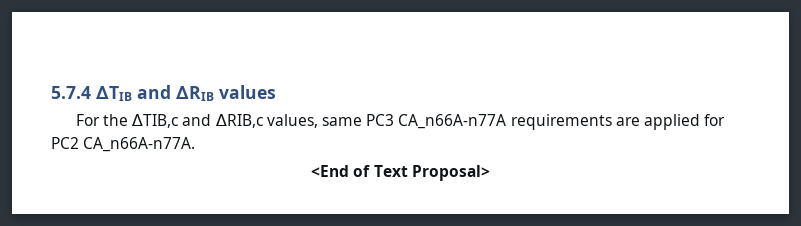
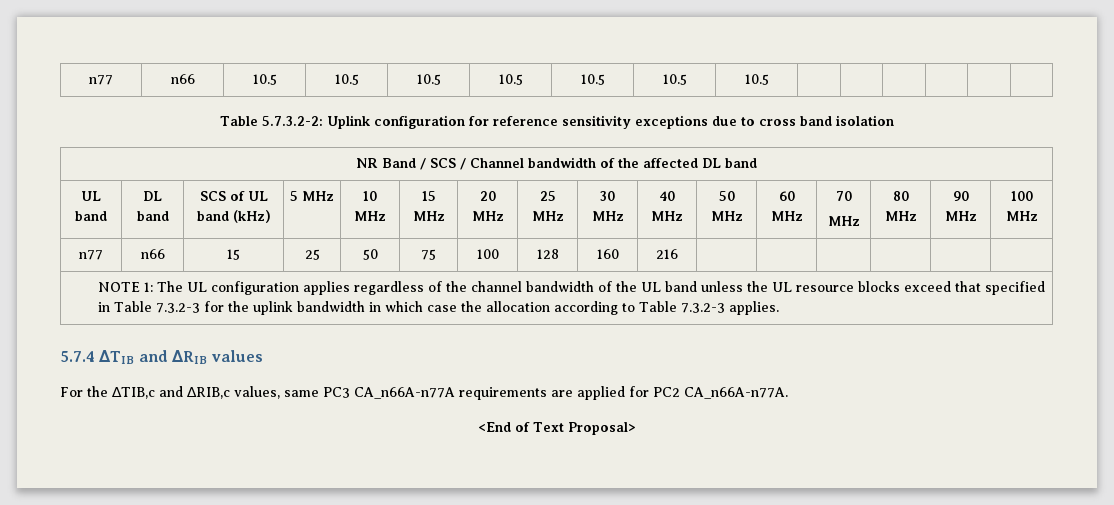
(51, 92) none -> [89,75,113,85] [170,74,195,84] [252,74,277,85] [334,74,359,85] [416,74,441,85] [498,74,523,85] [580,74,605,85] [662,74,687,85] [744,74,769,85] [220,115,894,129] [356,157,758,170] [81,191,101,201] [75,211,107,221] [143,191,162,201] [136,211,169,221] [199,191,268,201] [196,210,271,223] [290,191,334,201] [363,191,377,201] [354,211,386,221] [421,191,436,201] [412,211,445,221] [479,191,496,201] [471,211,504,221] [539,191,556,201] [531,211,564,221] [600,191,615,201] [591,211,624,221] [659,191,675,201] [651,211,683,221] [718,191,735,201] [710,211,743,221] [778,191,795,201] [770,211,803,221] [835,191,852,201] [827,216,860,226] [892,191,909,201] [884,211,917,221] [952,191,969,201] [944,211,977,221] [1010,191,1033,201] [1005,211,1038,221] [79,250,103,260] [140,249,165,259] [227,249,240,260] [304,249,320,260] [362,249,378,260] [421,249,436,260] [476,249,499,259] [536,249,559,259] [596,249,619,259] [656,249,678,259] [97,281,1045,295] [97,301,779,315] n77 | n66 | 10.5 | 10.5 | 10.5 | 10.5 | 10.5 | 10.5 | 10.5 | | | | | | // Table 5.7.3.2-2: Uplink configuration for reference sensitivity exceptions due to cross band isolation // NR Band / SCS / Channel bandwidth of the affected DL band // UL band | DL band | SCS of UL band (kHz) | 5 MHz | 10 MHz | 15 MHz | 20 MHz | 25 MHz | 30 MHz | 40 MHz | 50 MHz | 60 MHz | 70 // MHz | 80 MHz | 90 MHz | 100 MHz // n77 | n66 | 15 | 25 | 50 | 75 | 100 | 128 | 160 | 216 | | | | | | // NOTE 1: The UL configuration applies regardless of the channel bandwidth of the UL band unless the UL resource blocks exceed that specified in Table 7.3.2-3 for the uplink bandwidth in which case the allocation according to Table 7.3.2-3 applies. //

